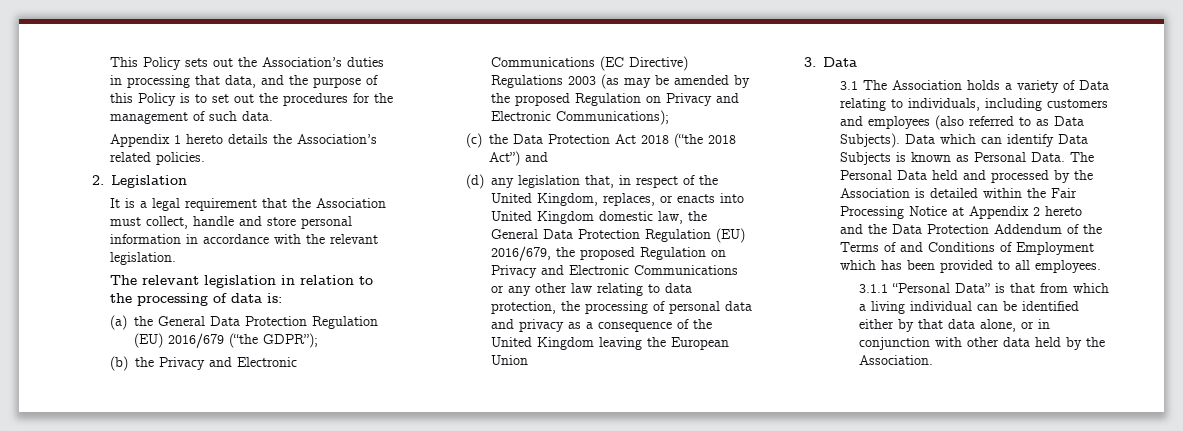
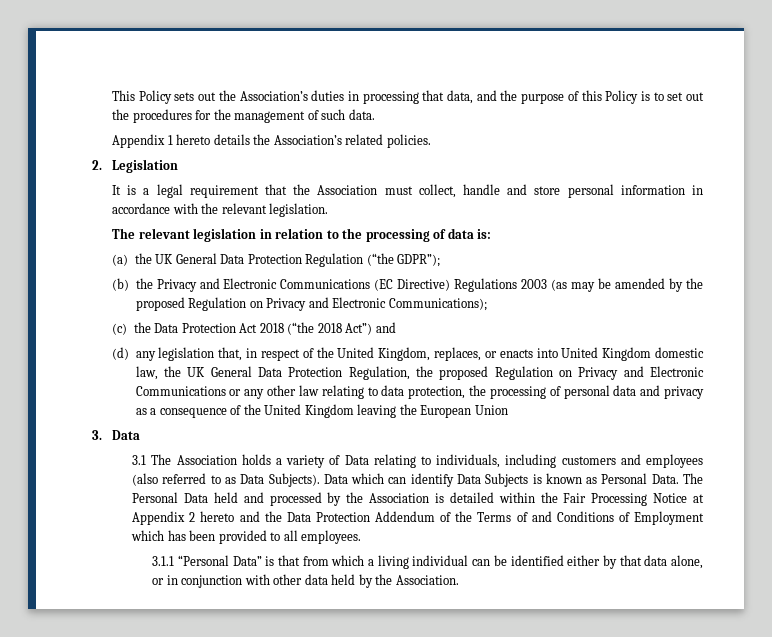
[157,316,378,329] [133,333,224,348] General Data Protection Regulation (EU) 2016/679 -> [155,253,364,267] UK General Data Protection Regulation
[490,228,745,243] [490,246,551,261] General Data Protection Regulation (EU) 2016/679, -> [187,366,410,380] UK General Data Protection Regulation,

